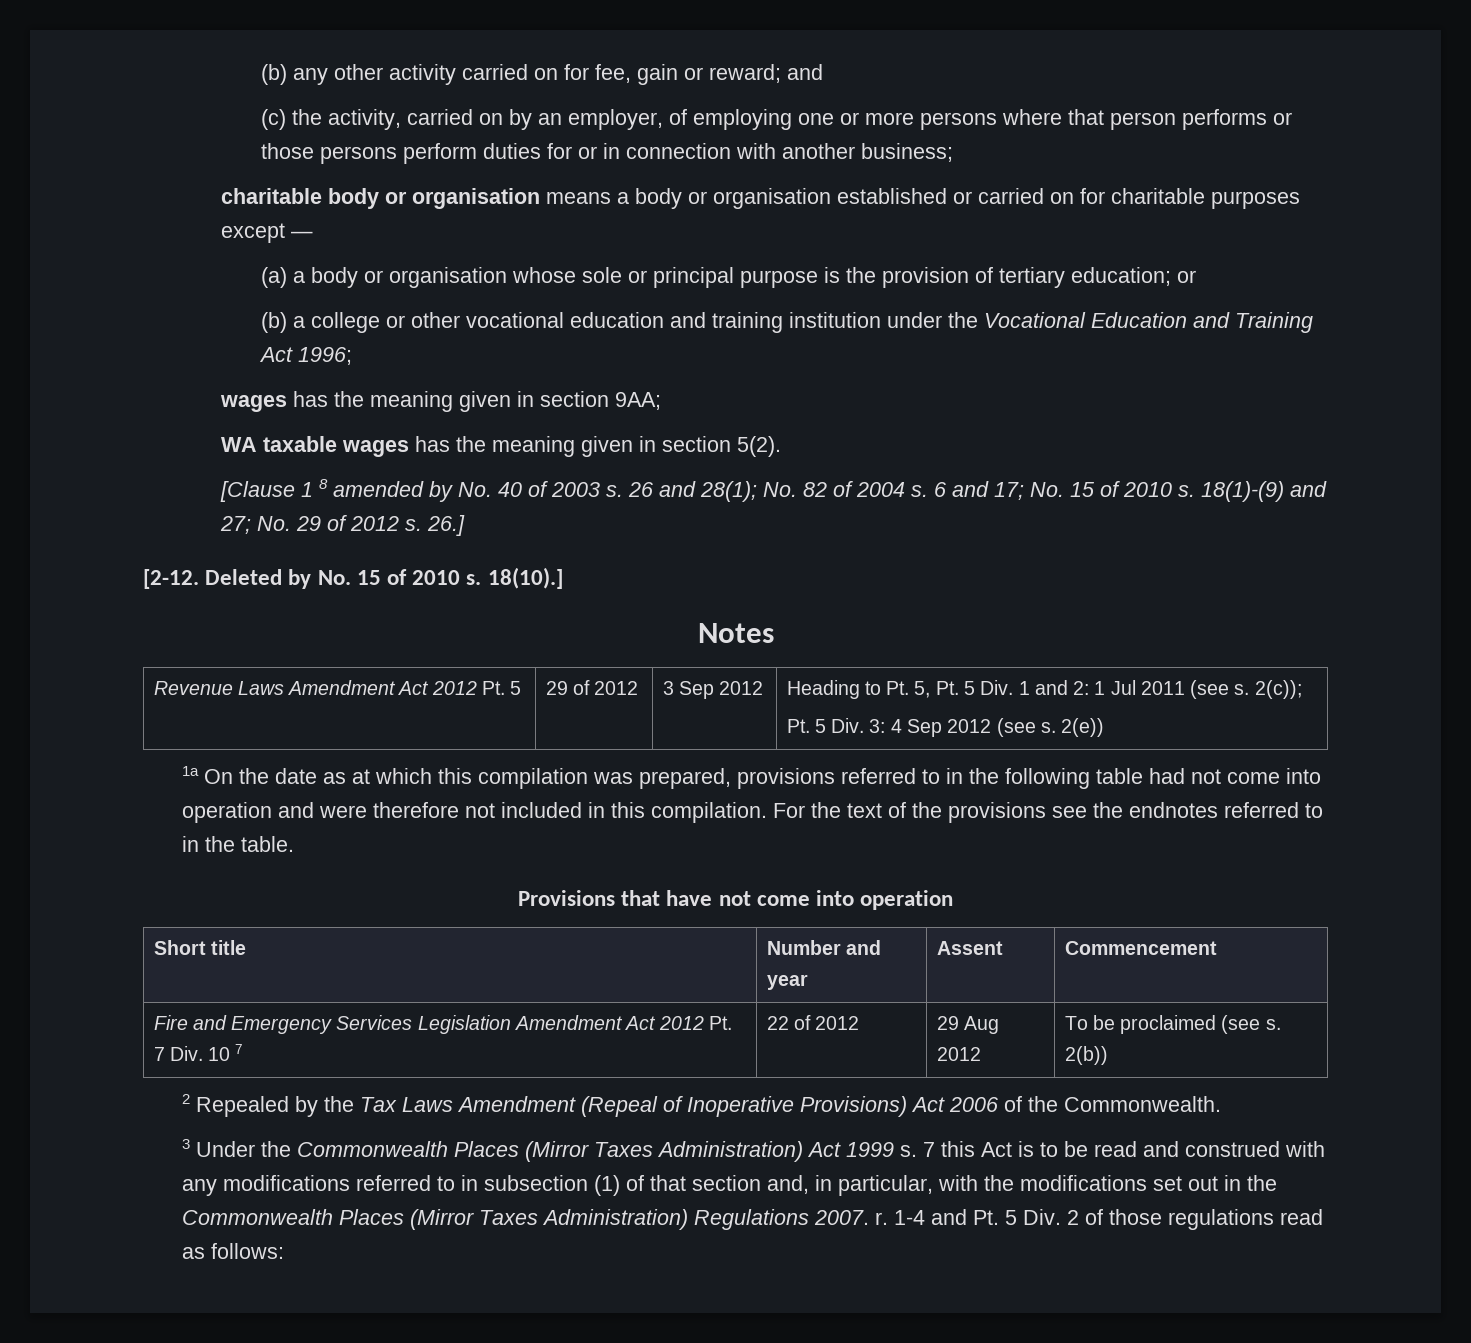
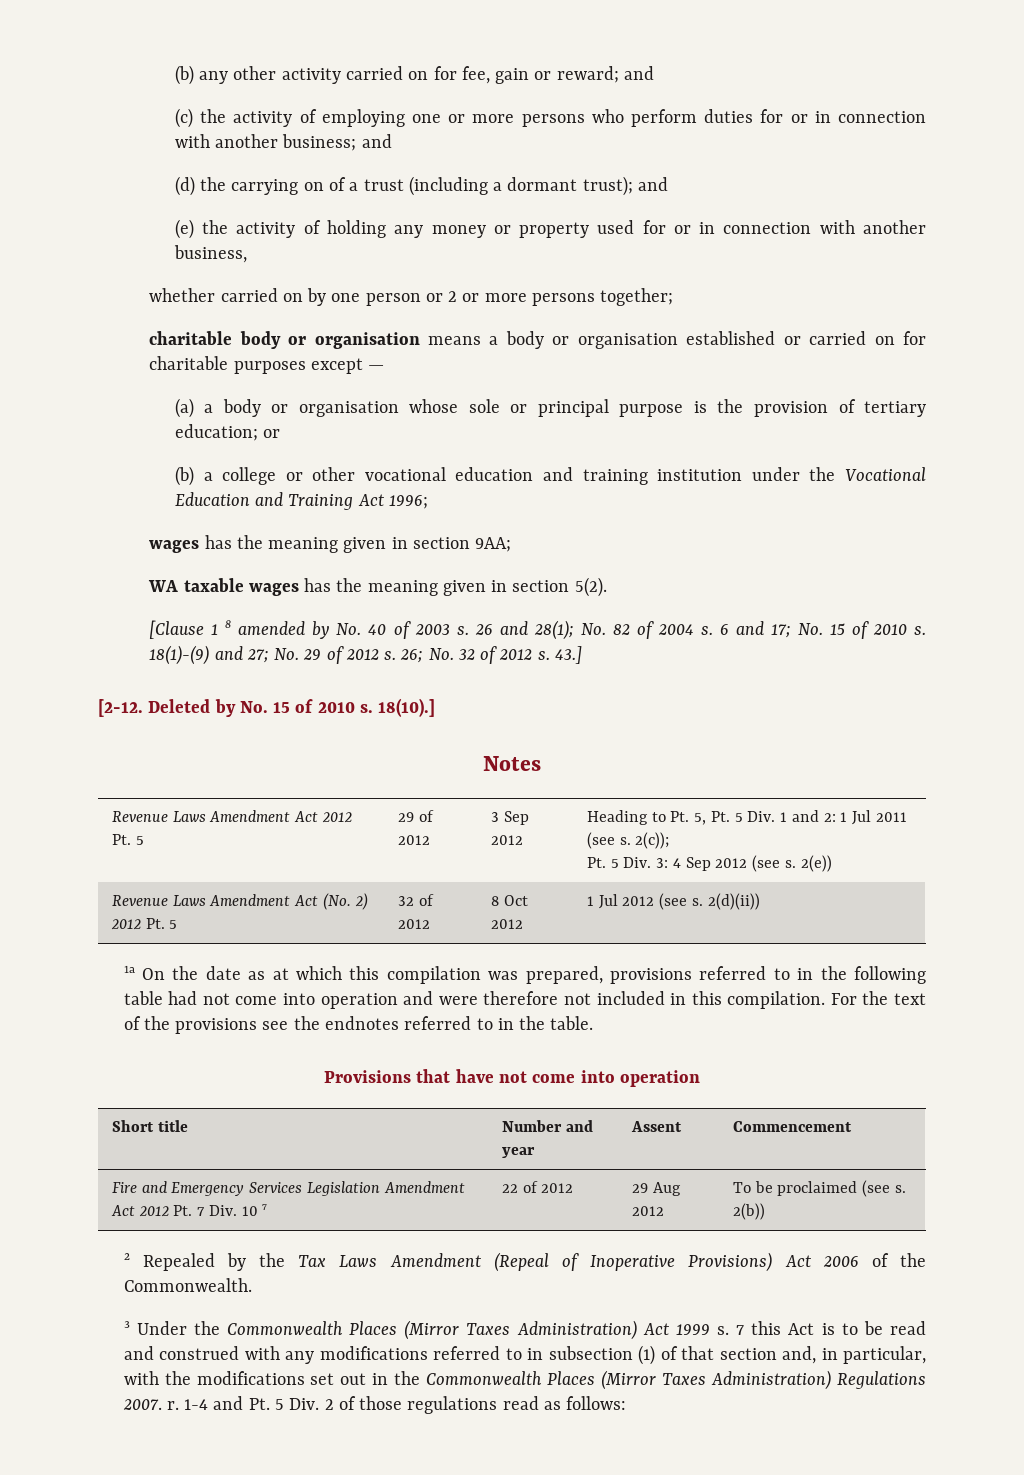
[327,109,663,130] activity, carried on by an employer, -> [233,111,293,127] activity
[1001,109,1292,130] [260,143,397,164] where that person performs or those persons -> [591,109,624,123] who
(953, 152) none -> [361,134,392,148] [174,176,668,196] [174,219,926,239] [173,245,247,263] [149,288,674,306] and // (d) the carrying on of a trust (including a dormant trust); and // (e) the activity of holding any money or property used for or in connection with another business, // whether carried on by one person or 2 or more persons together;
[427,515,466,536] 26.] -> [400,646,583,664] 26; No. 32 of 2012 s. 43.]
(1105, 727) none -> [112,893,368,910] [111,918,178,930] [398,894,434,906] [398,919,431,929] [491,895,528,906] [491,919,524,929] [587,893,760,910] // Revenue Laws Amendment Act (No. 2) 2012 Pt. 5 | 32 of 2012 | 8 Oct 2012 | 1 Jul 2012 (see s. 2(d)(ii))

